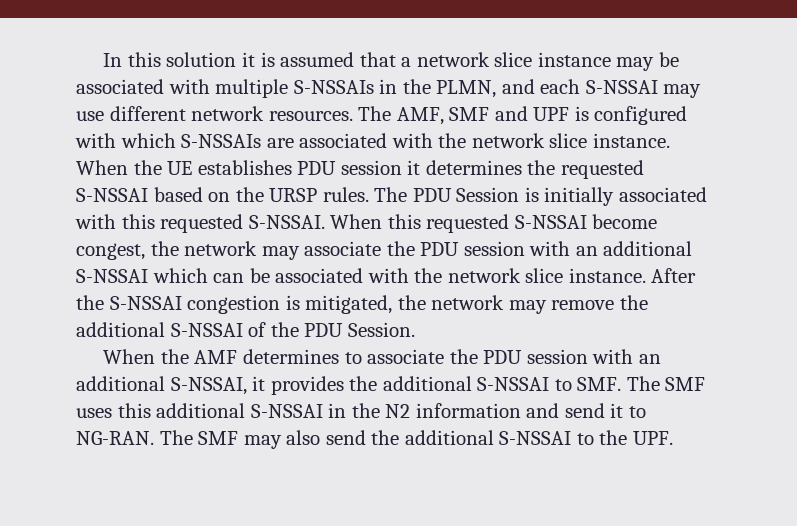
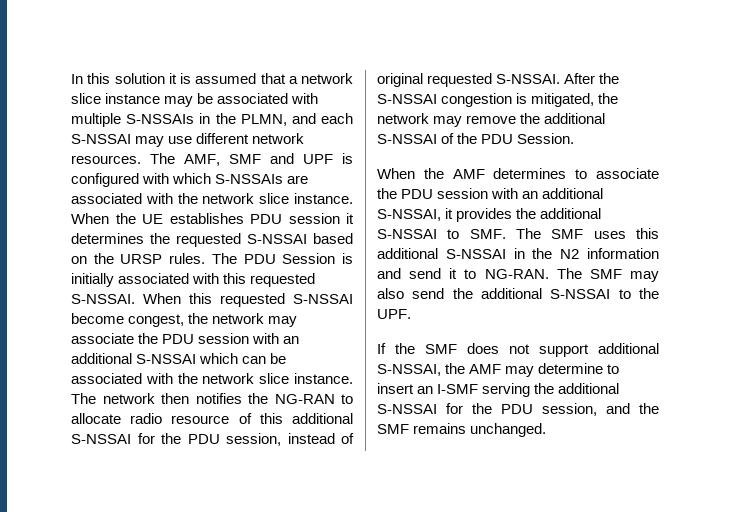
(646, 275) none -> [71,393,353,404] [71,413,353,424] [71,433,354,446] [377,73,561,87] The network then notifies the NG-RAN to allocate radio resource of this additional S-NSSAI for the PDU session, instead of original requested S-NSSAI.
(673, 438) none -> [377,343,659,357] [377,363,620,377] [377,383,620,397] [377,403,659,416] [377,423,547,437] // If the SMF does not support additional S-NSSAI, the AMF may determine to insert an I-SMF serving the additional S-NSSAI for the PDU session, and the SMF remains unchanged.

